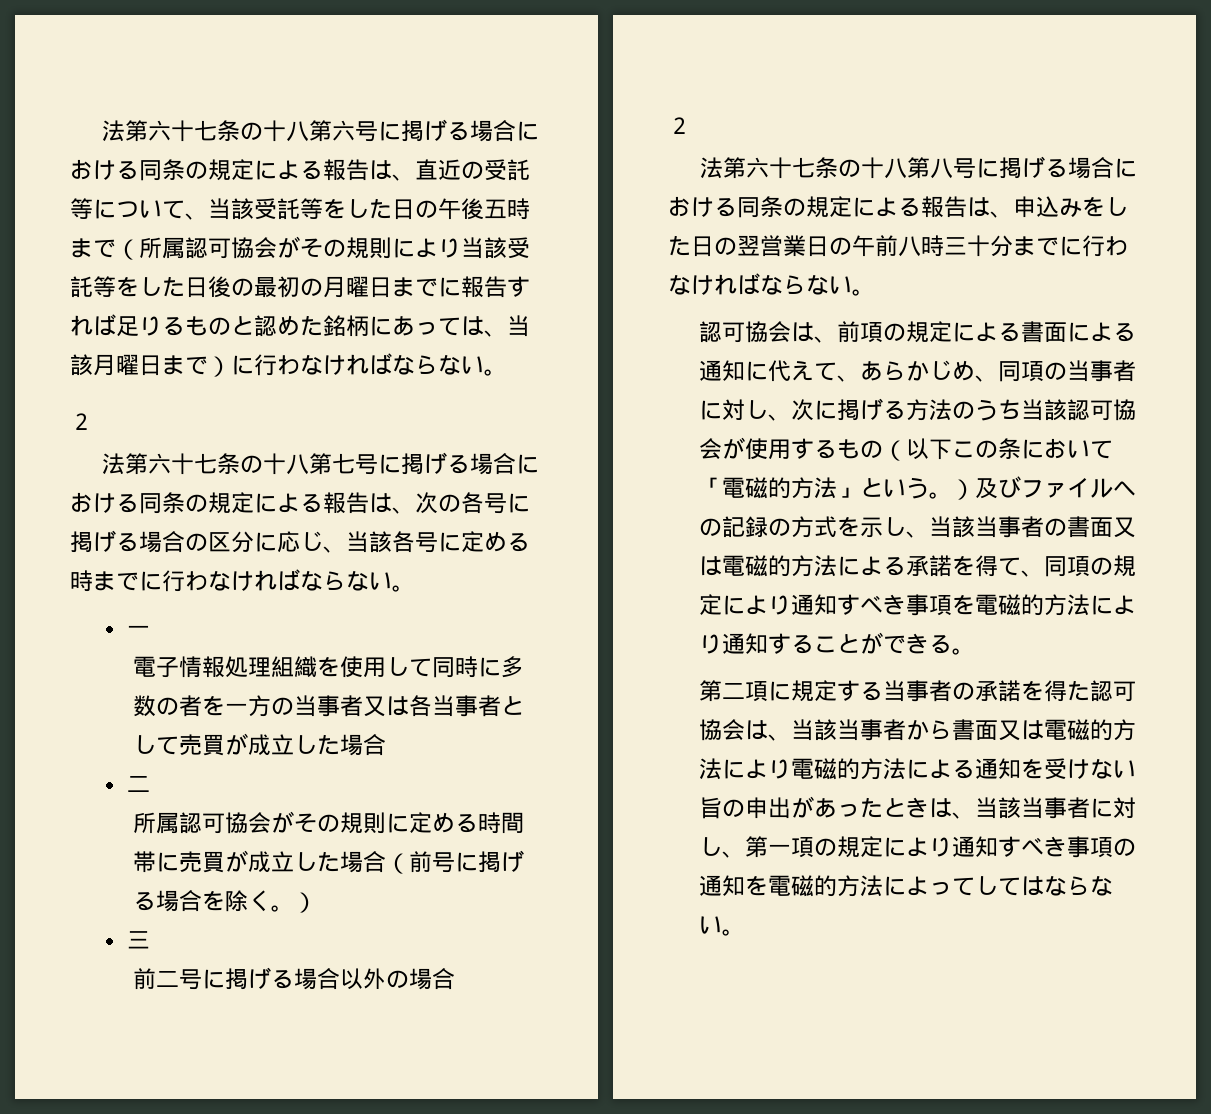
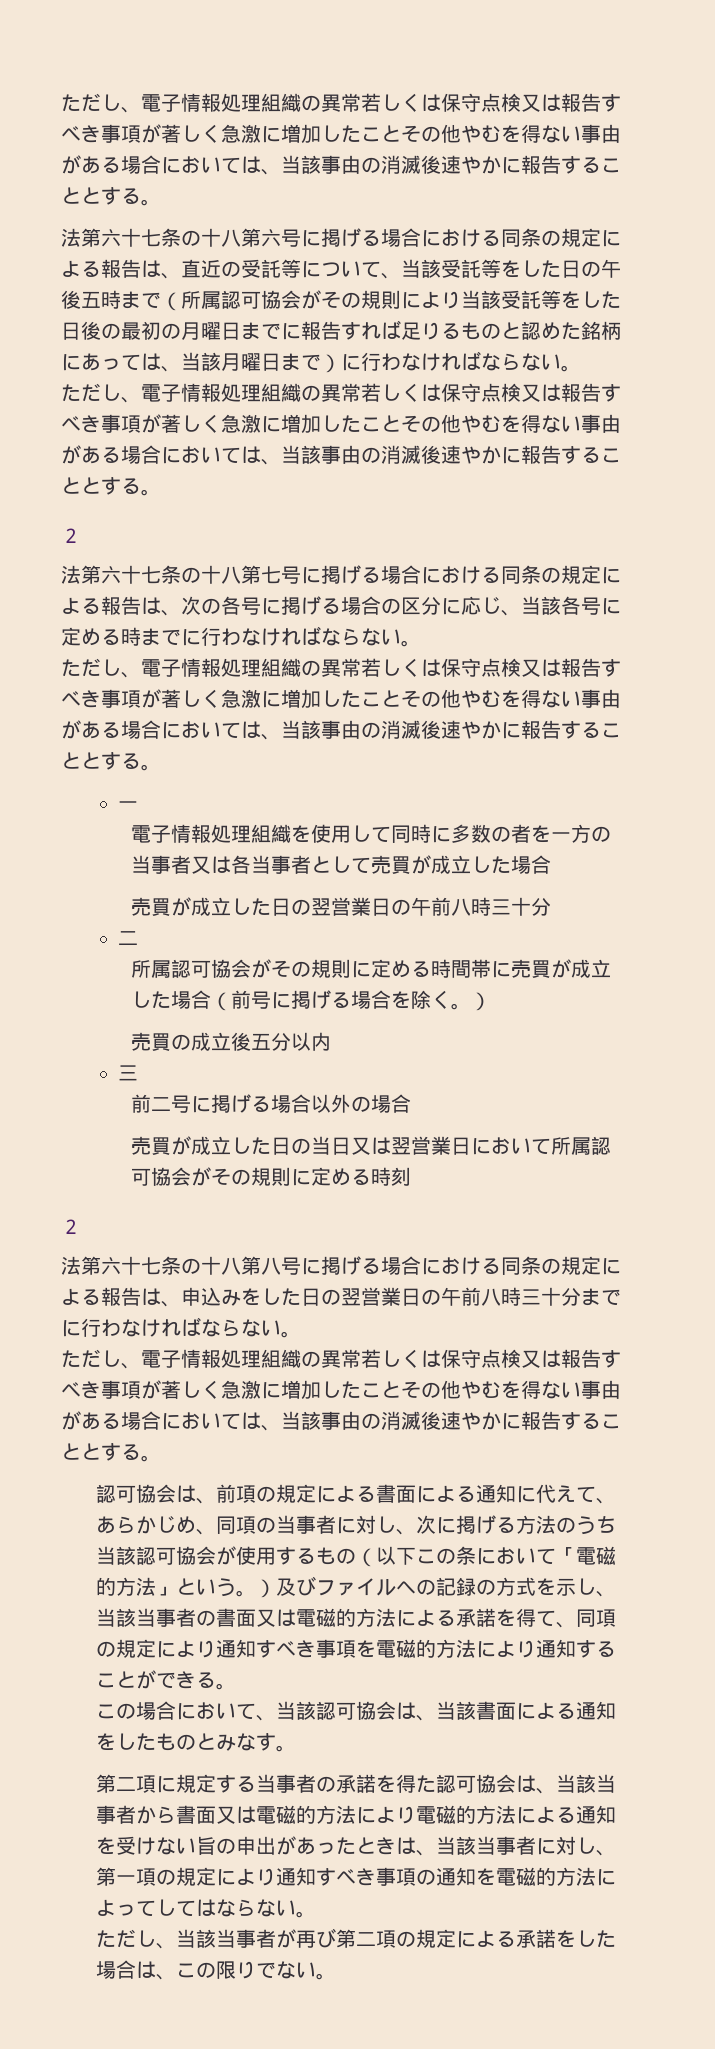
(102, 131) none -> [61,93,621,113] [61,124,621,144] [61,155,621,175] [61,187,161,206] ただし、電子情報処理組織の異常若しくは保守点検又は報告すべき事項が著しく急激に増加したことその他やむを得ない事由がある場合においては、当該事由の消滅後速やかに報告することとする。 //
(507, 372) none -> [61,383,621,403] [61,414,621,434] [61,445,621,465] [61,477,161,496] // ただし、電子情報処理組織の異常若しくは保守点検又は報告すべき事項が著しく急激に増加したことその他やむを得ない事由がある場合においては、当該事由の消滅後速やかに報告することとする。
(415, 588) none -> [61,658,621,678] [61,689,621,709] [61,720,621,740] [61,752,161,771] // ただし、電子情報処理組織の異常若しくは保守点検又は報告すべき事項が著しく急激に増加したことその他やむを得ない事由がある場合においては、当該事由の消滅後速やかに報告することとする。
(386, 745) none -> [130,897,551,916] // 売買が成立した日の翌営業日の午前八時三十分
(317, 902) none -> [130,1032,331,1051] // 売買の成立後五分以内
(455, 979) none -> [130,1136,611,1155] [130,1167,411,1186] // 売買が成立した日の当日又は翌営業日において所属認可協会がその規則に定める時刻
(875, 292) none -> [61,1349,621,1369] [61,1380,621,1400] [61,1411,621,1431] [61,1443,161,1462] // ただし、電子情報処理組織の異常若しくは保守点検又は報告すべき事項が著しく急激に増加したことその他やむを得ない事由がある場合においては、当該事由の消滅後速やかに報告することとする。
(976, 651) none -> [95,1701,616,1721] [95,1733,296,1752] // この場合において、当該認可協会は、当該書面による通知をしたものとみなす。
(746, 932) none -> [95,1928,616,1949] [95,1960,336,1980] // ただし、当該当事者が再び第二項の規定による承諾をした場合は、この限りでない。

